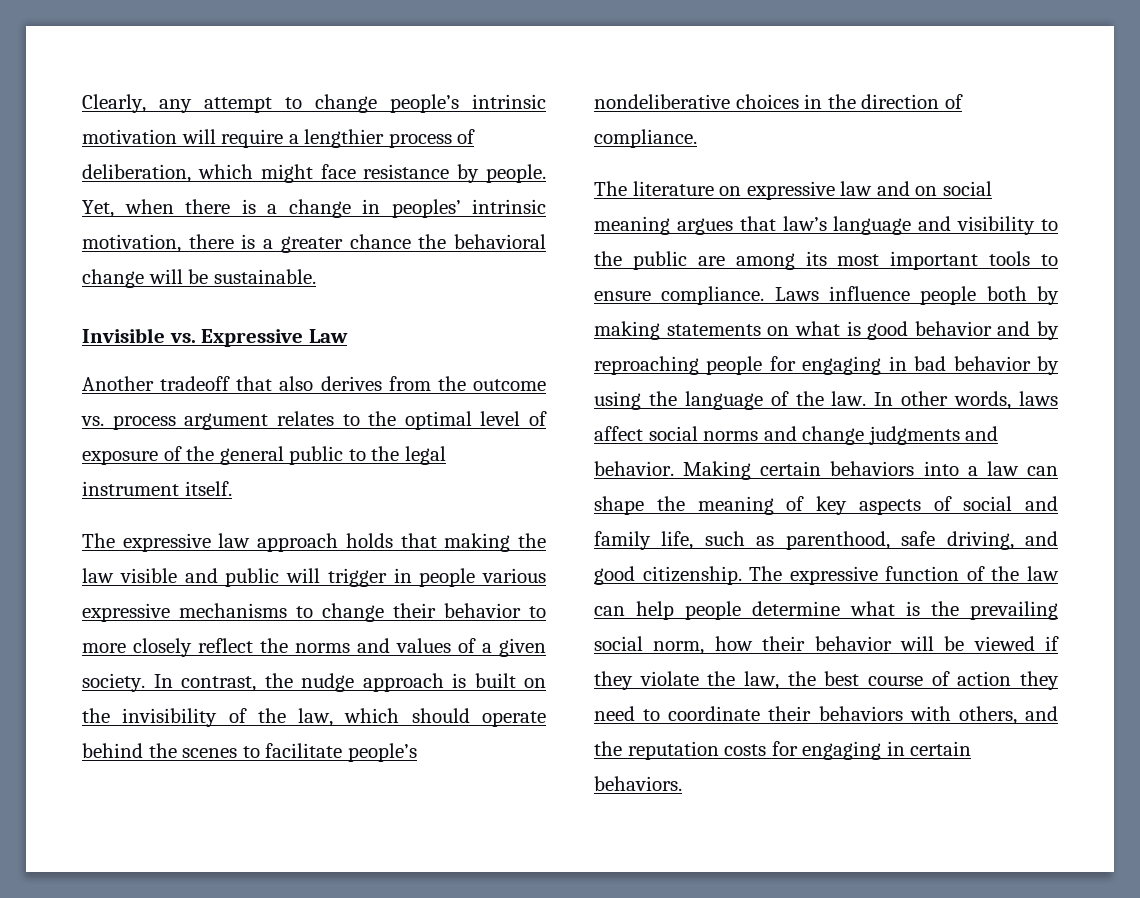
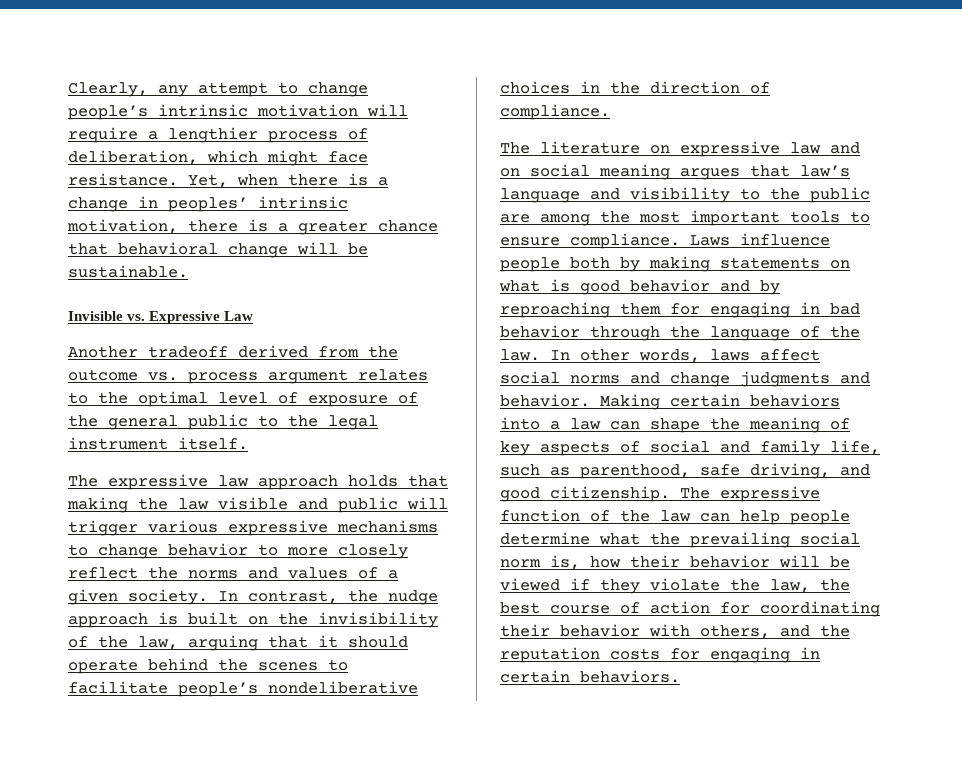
[363,164,546,183] resistance by people. -> [68,173,178,186] resistance.
[418,234,447,249] the -> [68,243,108,255] that
[236,376,382,391] that also derives -> [238,345,308,358] derived
[393,568,476,587] in people -> (138, 528) none
[393,603,436,618] their -> (158, 551) none
[344,708,400,723] which -> [188,635,338,651] arguing that it
[805,251,827,266] its -> [600,211,630,223] the
[706,356,763,375] people -> [620,303,661,315] them
[1037,356,1059,375] [594,391,641,410] by using -> [590,326,660,341] through
[906,601,920,616] is -> (640, 539) none
[653,641,705,655] norm, -> [500,555,580,570] norm is,
[1020,671,1059,690] [594,706,903,721] they need to coordinate their behaviors -> [720,601,880,617] [500,624,640,637] for coordinating their behavior

